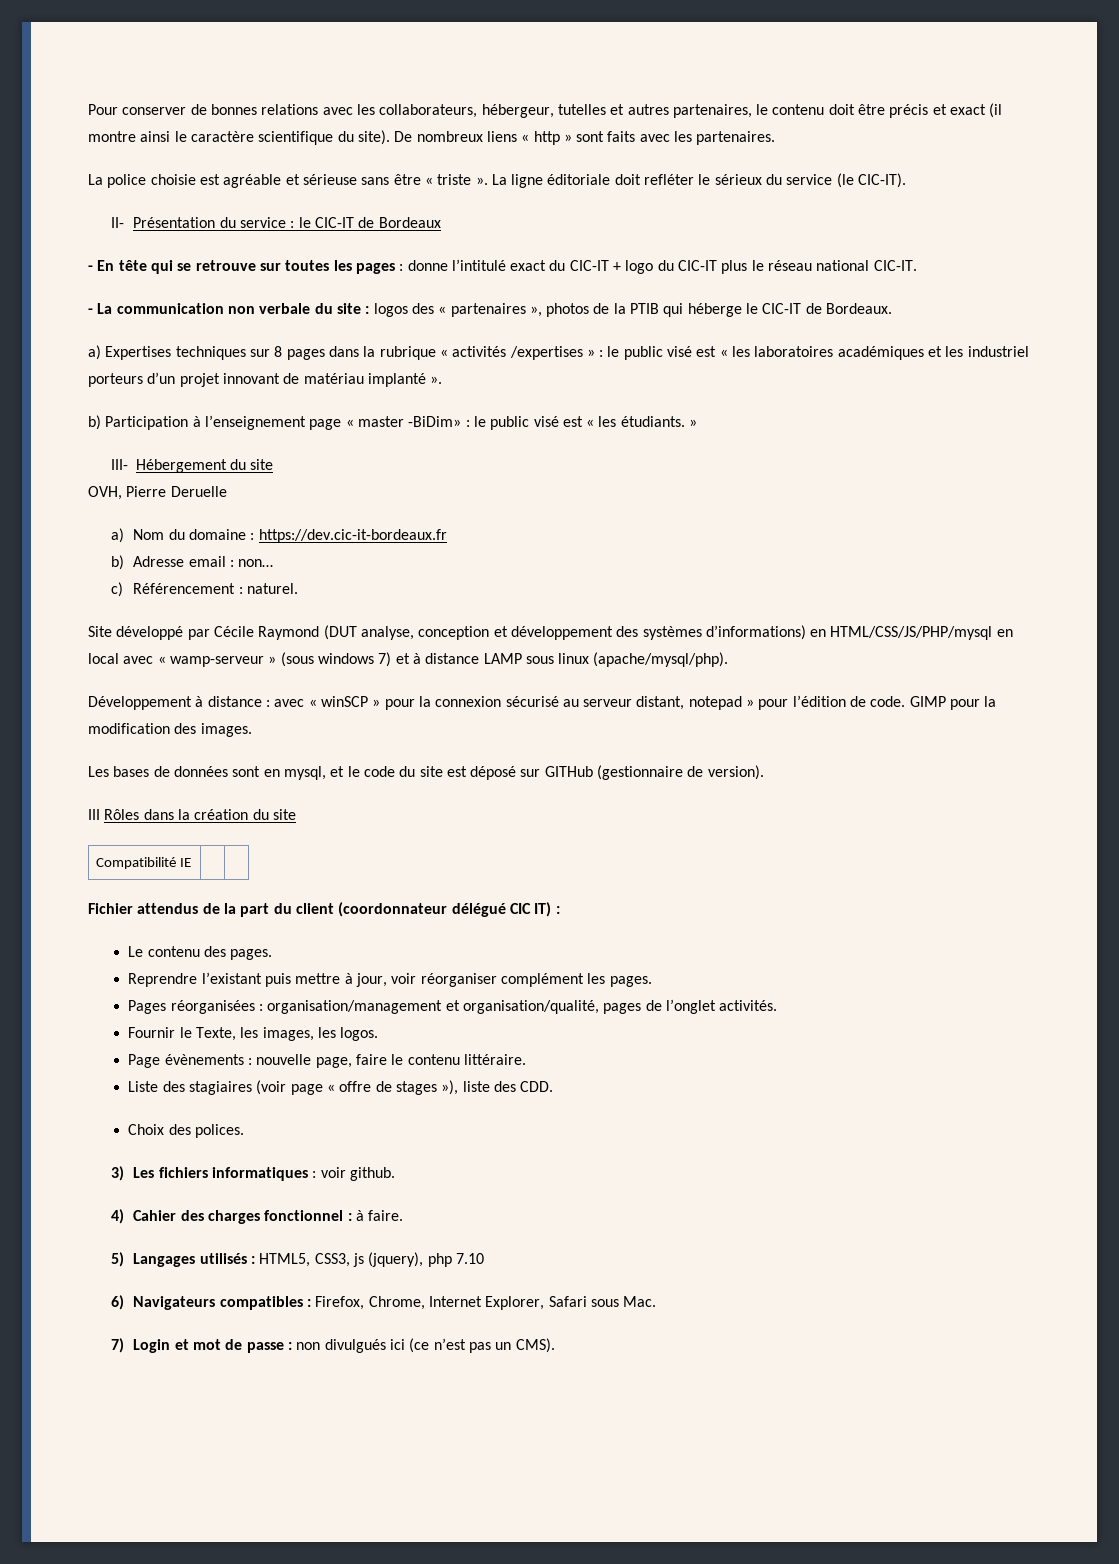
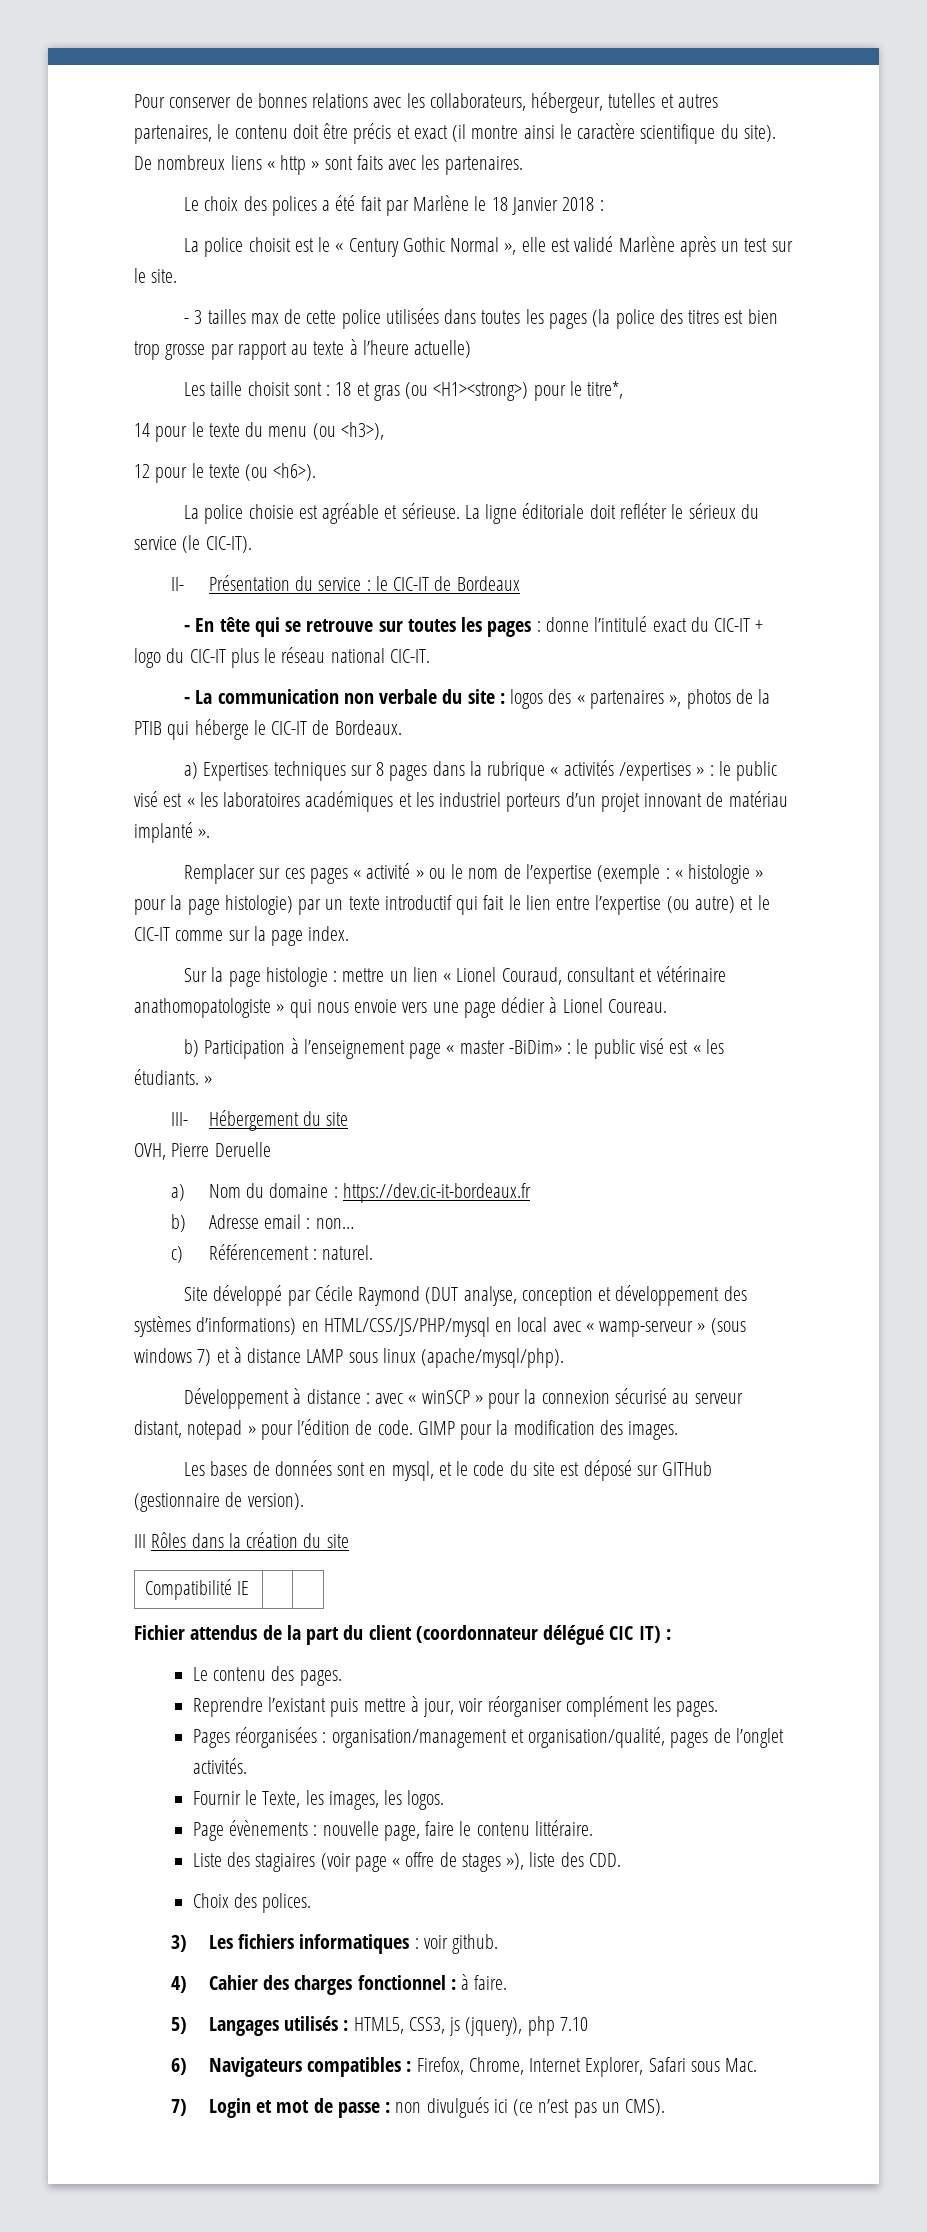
(776, 138) none -> [184,195,604,216] [184,236,793,257] [134,268,178,283] [184,308,778,329] [134,339,472,360] [184,381,624,401] [134,422,384,442] [134,463,317,483] // Le choix des polices a été fait par Marlène le 18 Janvier 2018 : // La police choisit est le « Century Gothic Normal », elle est validé Marlène après un test sur le site. // - 3 tailles max de cette police utilisées dans toutes les pages (la police des titres est bien trop grosse par rapport au texte à l’heure actuelle) // Les taille choisit sont : 18 et gras (ou <H1><strong>) pour le titre*, // 14 pour le texte du menu (ou <h3>), // 12 pour le texte (ou <h6>).
[302,174,488,185] sérieuse sans être « triste ». -> [401,503,460,519] sérieuse.
(443, 380) none -> [184,863,764,884] [134,895,770,915] [134,926,350,946] [184,966,726,987] [134,997,667,1018] // Remplacer sur ces pages « activité » ou le nom de l’expertise (exemple : « histologie » pour la page histologie) par un texte introductif qui fait le lien entre l’expertise (ou autre) et le CIC-IT comme sur la page index. // Sur la page histologie : mettre un lien « Lionel Couraud, consultant et vétérinaire anathomopatologiste » qui nous envoie vers une page dédier à Lionel Coureau.

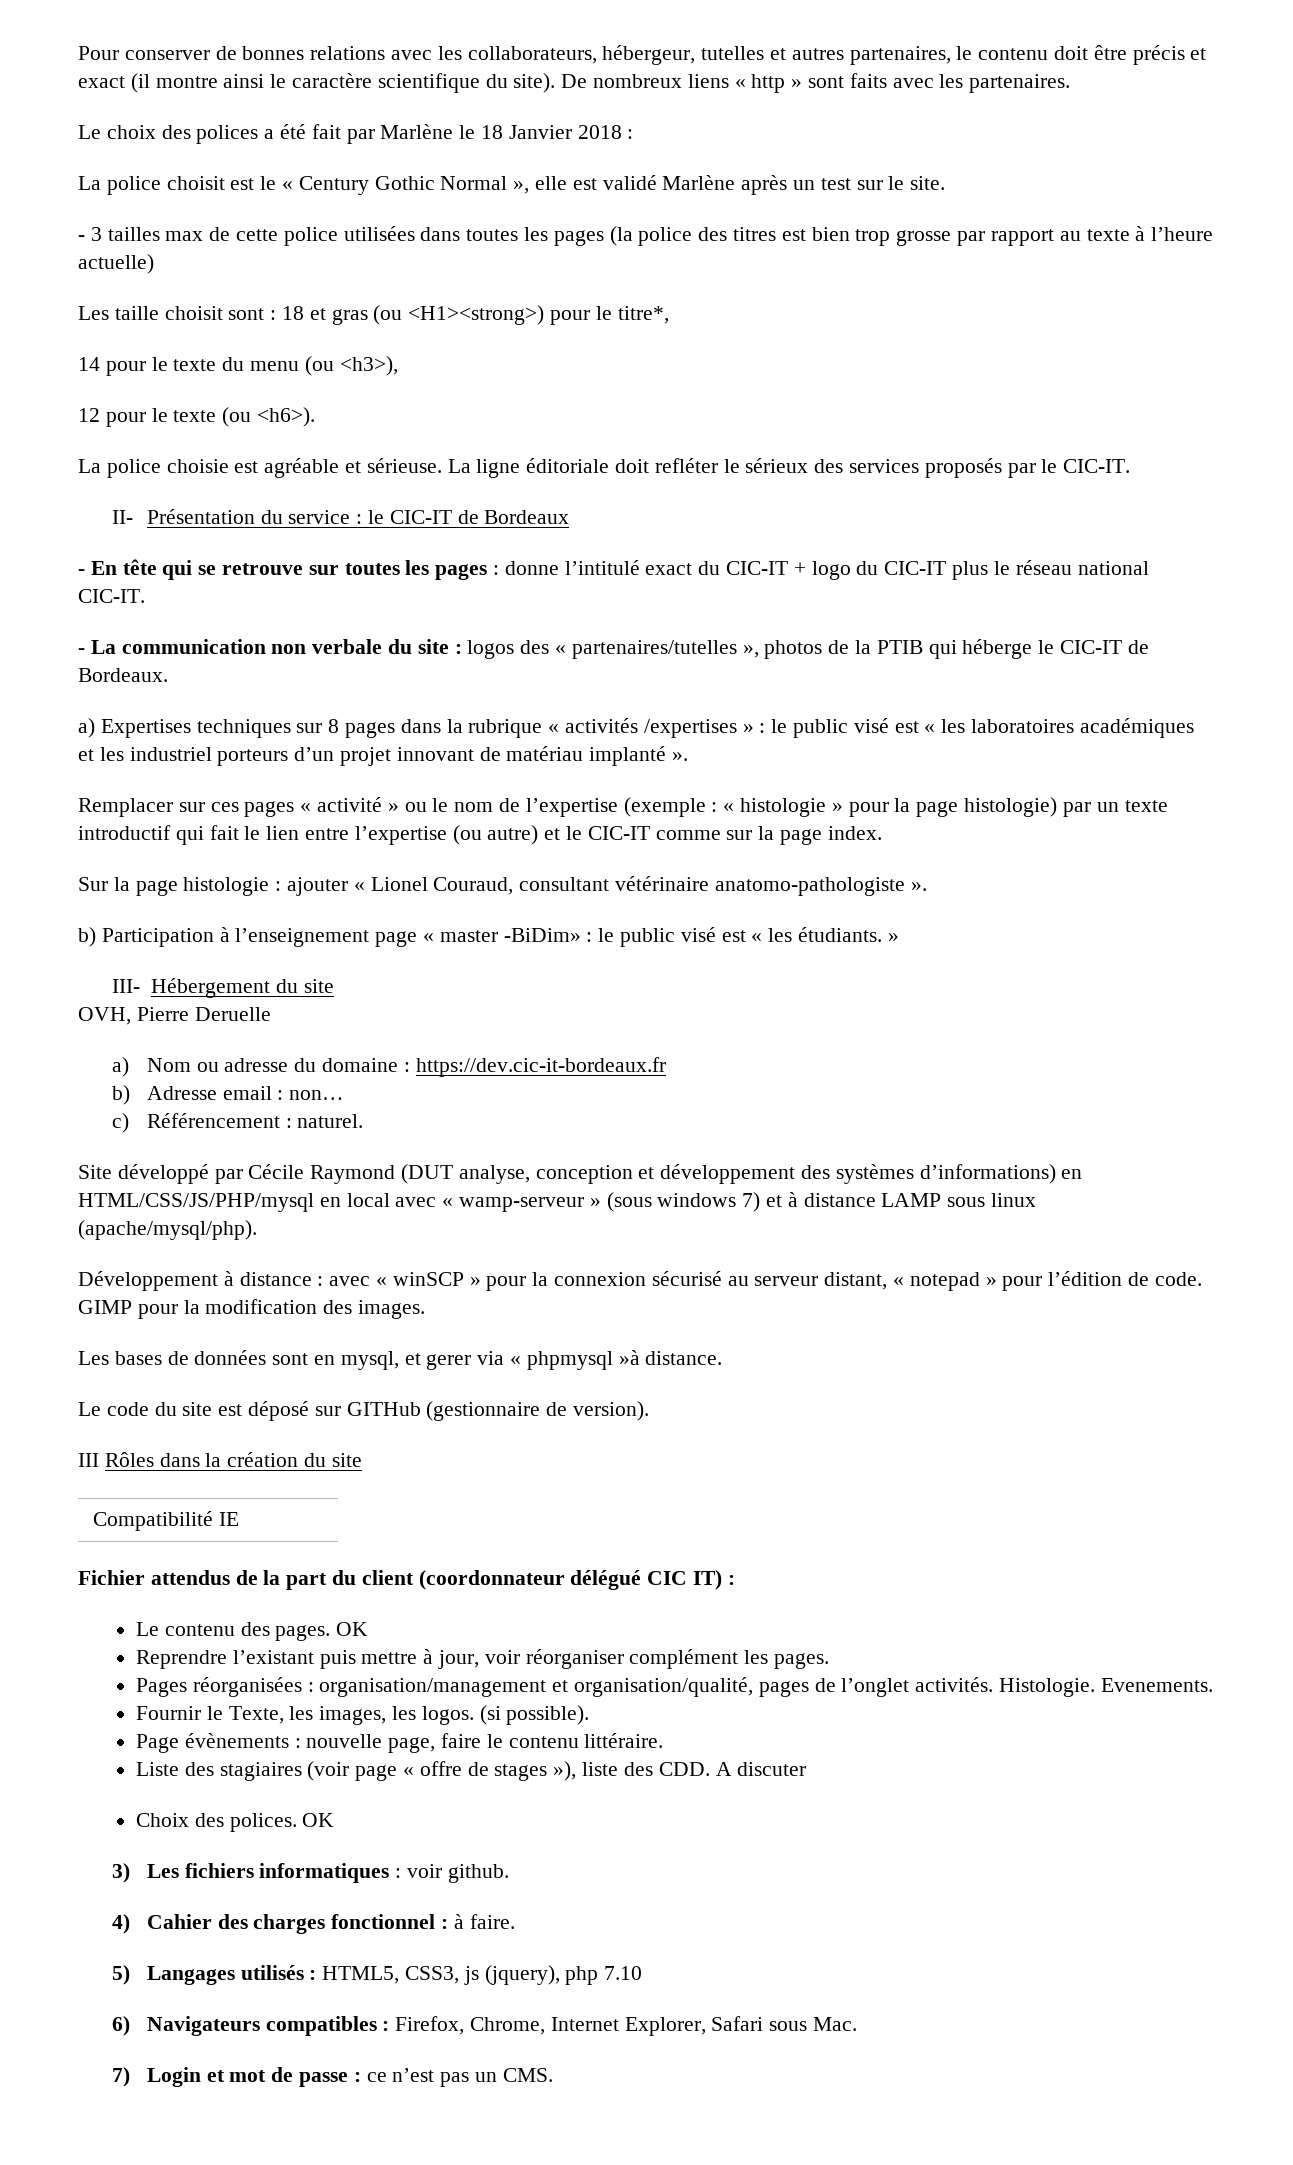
[740,504,759,519] [134,535,252,553] du service (le CIC-IT). -> [814,458,1131,478] des services proposés par le CIC-IT.
[589,690,664,709] partenaires -> [571,640,737,659] partenaires/tutelles
[342,967,438,982] mettre un lien -> [287,877,349,896] ajouter
[639,966,726,982] [134,997,667,1018] et vétérinaire anathomopatologiste » qui nous envoie vers une page dédier à Lionel Coureau. -> [615,876,927,896] vétérinaire anatomo-pathologiste ».
(241, 1191) none -> [196,1058,289,1072] ou adresse
(182, 1429) none -> [893,1277,905,1286] «
[456,1461,469,1476] le -> [426,1350,723,1370] [78,1402,101,1416] gerer via « phpmysql »à distance. // Le
(342, 1678) none -> [336,1622,369,1636] OK
(247, 1766) none -> [999,1678,1213,1697] Histologie. Evenements.
(445, 1800) none -> [479,1705,590,1725] (si possible).
(622, 1860) none -> [715,1762,807,1776] A discuter
(312, 1903) none -> [302,1813,335,1827] OK
[395,2097,534,2118] non divulgués ici (ce -> [366,2072,387,2082] ce
[625,2099,666,2116] CMS). -> [502,2068,553,2082] CMS.

